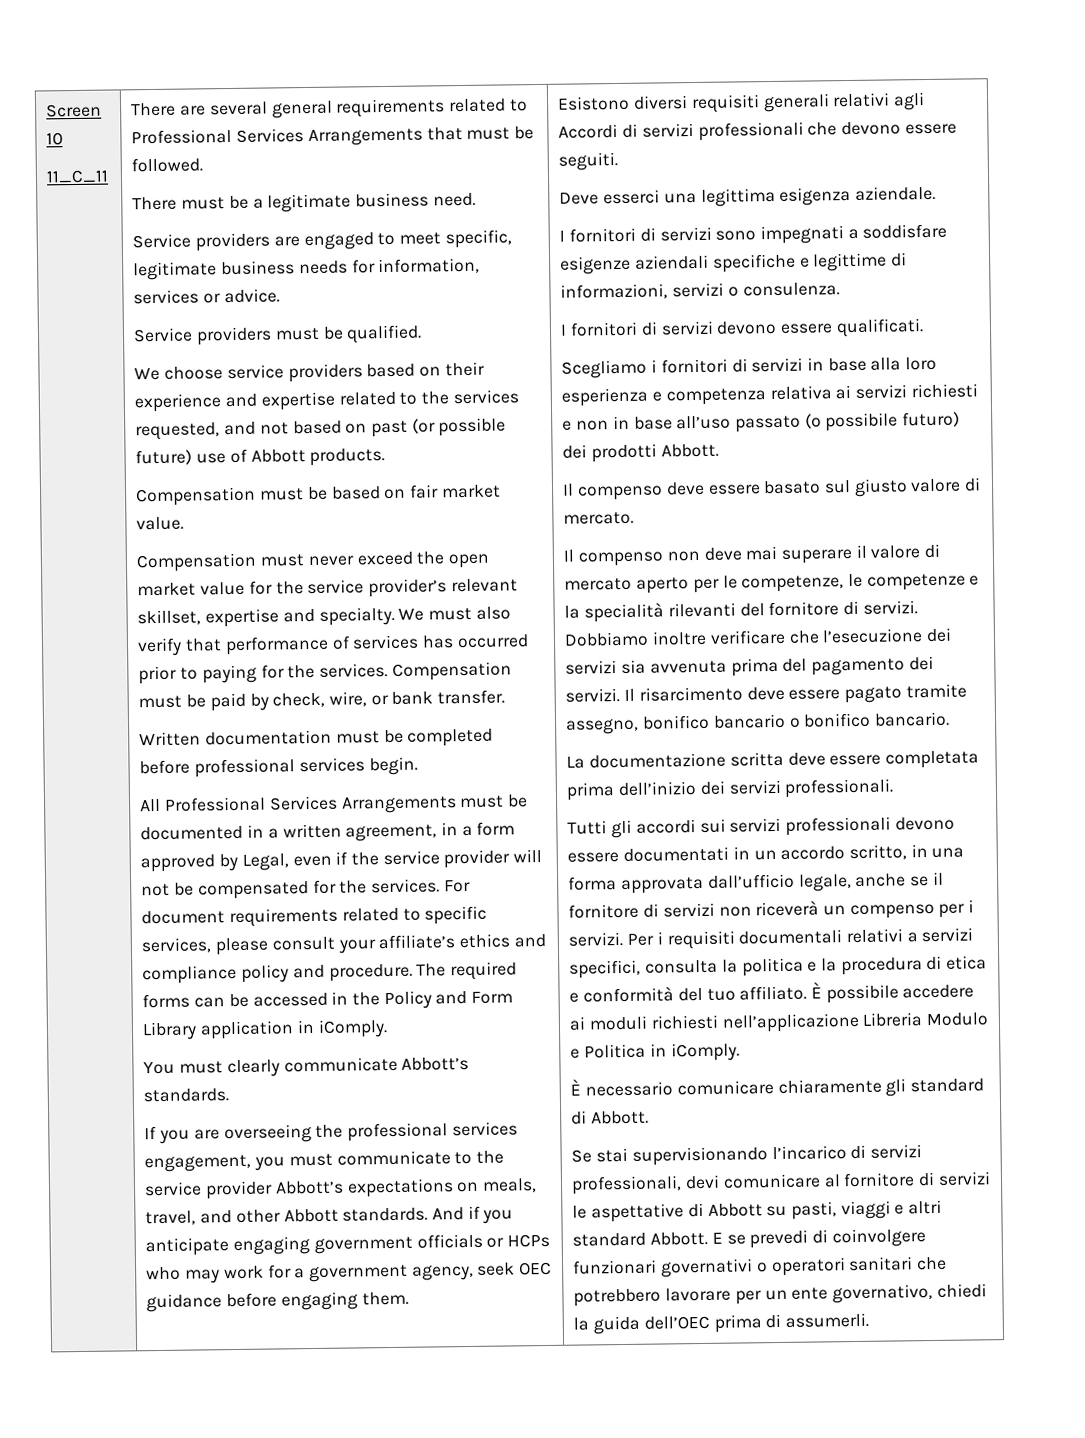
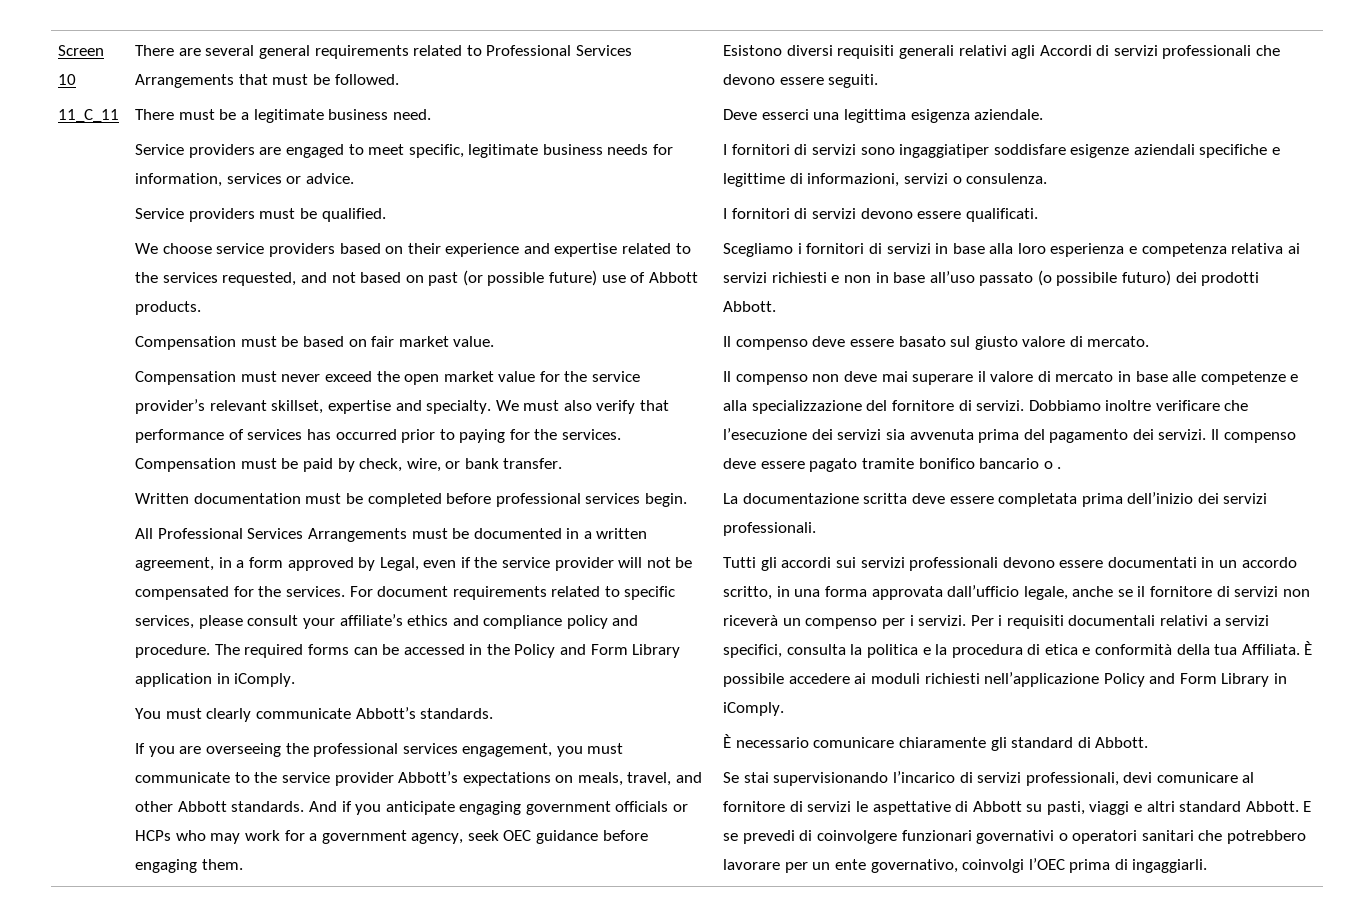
[760,225,859,245] impegnati a -> [899,144,990,158] ingaggiatiper
[636,573,980,594] [564,602,736,623] aperto per le competenze, le competenze e la specialità rilevanti -> [1118,371,1299,385] [723,400,862,414] in base alle competenze e alla specializzazione
[638,686,743,702] risarcimento -> [1223,432,1296,443] compenso
[566,718,640,735] assegno, -> (914, 463) none
[803,711,951,728] bonifico bancario. -> [1057,467,1062,469] .
[677,985,808,1002] del tuo affiliato. -> [1176,644,1300,655] della tua Affiliata.
[862,1012,989,1027] [570,1043,647,1059] Libreria Modulo e Politica -> [1103,673,1270,687] Policy and Form Library
[936,1283,987,1298] [573,1315,710,1335] chiedi la guida dell’OEC -> [962,858,1065,873] coinvolgi l’OEC
[785,1312,870,1328] assumerli. -> [1132,859,1208,873] ingaggiarli.

